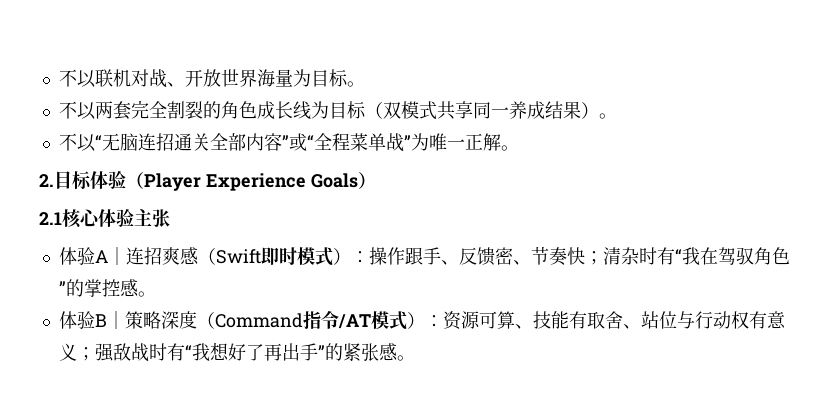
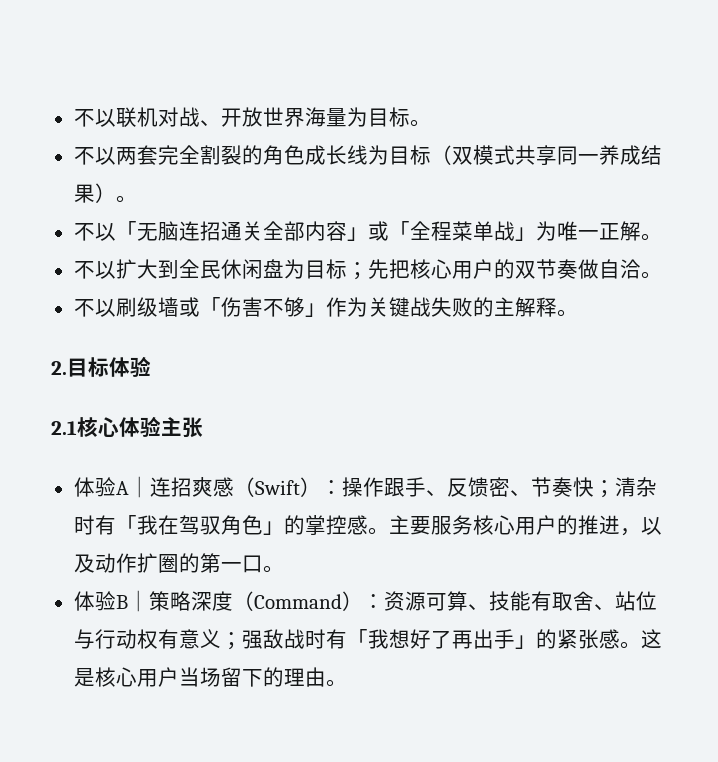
[94,135,102,149] “ -> [115,221,137,239] 「
[281,133,314,151] ”或“ -> [346,221,410,241] 」或「
[403,135,411,149] ” -> [514,227,536,241] 」
(519, 148) none -> [73,259,662,280] [73,297,578,317] // 不以扩大到全民休闲盘为目标；先把核心用户的双节奏做自洽。 // 不以刷级墙或「伤害不够」作为关键战失败的主解释。
[126,171,376,191] （Player Experience Goals） -> (151, 366) none
[260,247,333,266] 即时模式 -> (300, 487) none
[674,249,682,263] “ -> [115,515,137,533] 「
[58,281,66,295] ” -> [262,521,284,535] 」
(156, 294) none -> [388,515,662,536] [73,553,284,573] 主要服务核心用户的推进，以及动作扩圈的第一口。
[302,311,407,330] 指令/AT模式 -> (342, 601) none
[184,345,192,359] “ -> [346,629,368,647] 「
[317,345,325,359] ” -> [514,635,536,649] 」
(415, 358) none -> [640,629,662,649] [73,667,347,687] 这是核心用户当场留下的理由。

